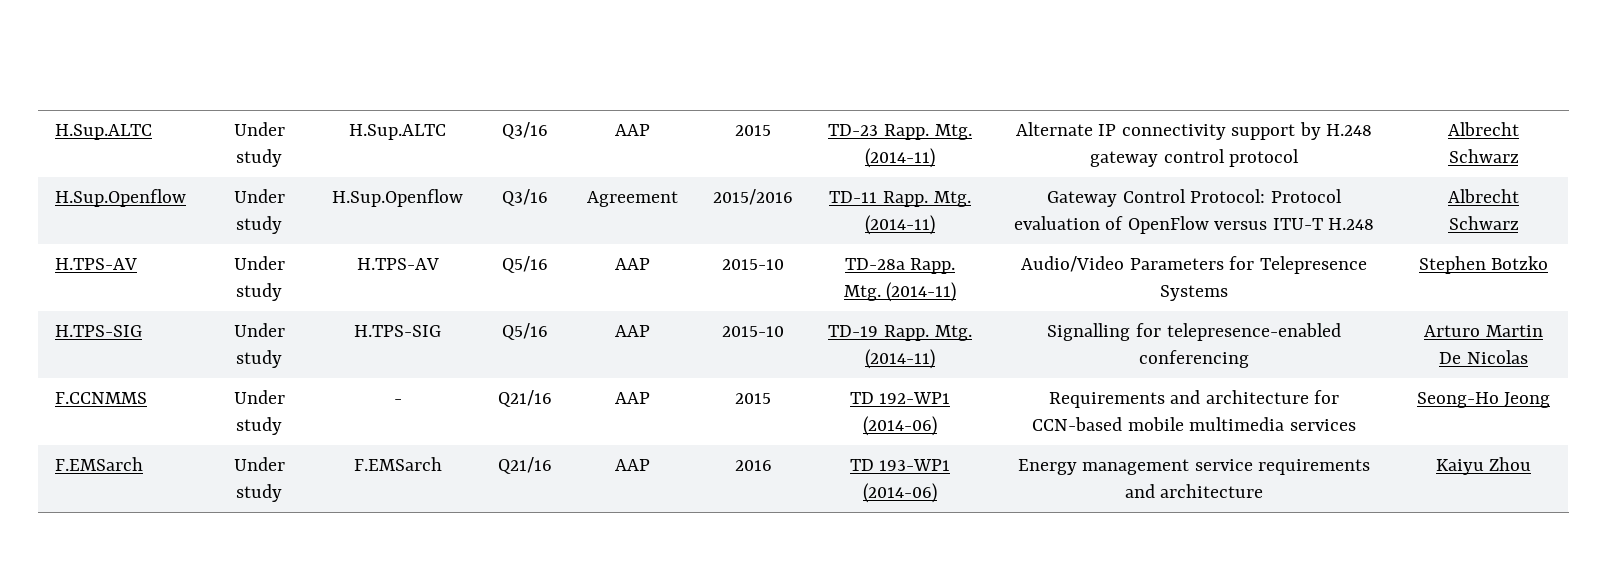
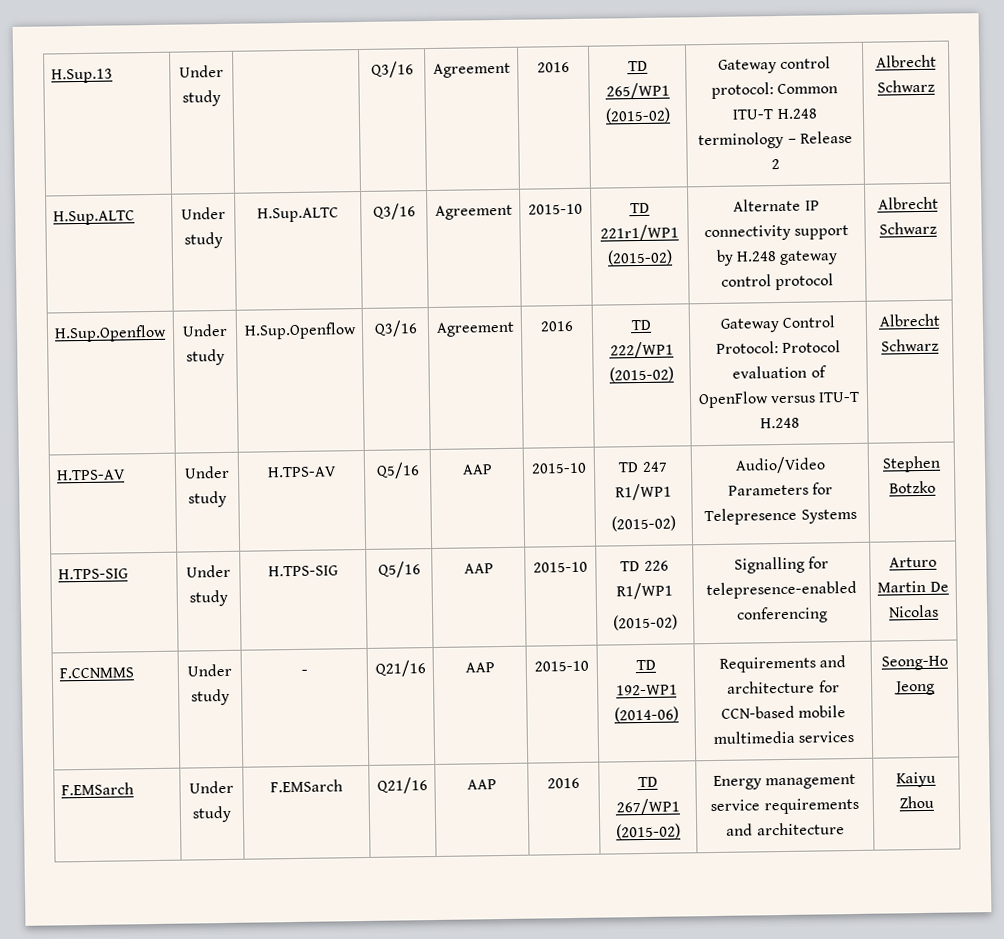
(54, 132) none -> [50,68,113,84] [179,64,224,78] [182,89,221,107] [370,61,414,78] [432,62,511,78] [537,61,570,73] [627,60,648,72] [605,82,670,100] [605,107,671,124] [717,56,832,74] [710,82,839,99] [732,108,818,120] [698,130,853,150] [771,158,780,170] [875,54,937,68] [877,79,935,93] H.Sup.13 | Under study | | Q3/16 | Agreement | 2016 | TD 265/WP1 (2015-02) | Gateway control protocol: Common ITU-T H.248 terminology – Release 2 | Albrecht Schwarz //
[615,124,650,136] [735,125,771,136] [828,124,972,140] [865,148,935,168] AAP | 2015 | TD-23 Rapp. Mtg. (2014-11) -> [434,204,513,220] [528,203,583,215] [629,202,650,214] [600,224,679,242] [607,249,673,266] Agreement | 2015-10 | TD 221r1/WP1 (2015-02)
[713,189,793,205] [829,191,971,207] [865,215,935,235] 2015/2016 | TD-11 Rapp. Mtg. (2014-11) -> [540,320,574,332] [630,319,652,331] [609,341,674,359] [609,366,674,383] 2016 | TD 222/WP1 (2015-02)
[844,258,956,274] [843,282,957,302] TD-28a Rapp. Mtg. (2014-11) -> [618,461,668,473] [615,483,672,501] [611,515,676,532] TD 247 R1/WP1 // (2015-02)
[828,325,972,341] [865,349,935,369] TD-19 Rapp. Mtg. (2014-11) -> [620,560,669,572] [616,582,673,600] [613,614,678,631] TD 226 R1/WP1 // (2015-02)
[735,393,771,404] 2015 -> [534,660,589,672] 2015-10
[879,459,951,471] [863,483,937,503] 193-WP1 (2014-06) -> [615,798,680,816] [616,823,681,840] 267/WP1 (2015-02)

